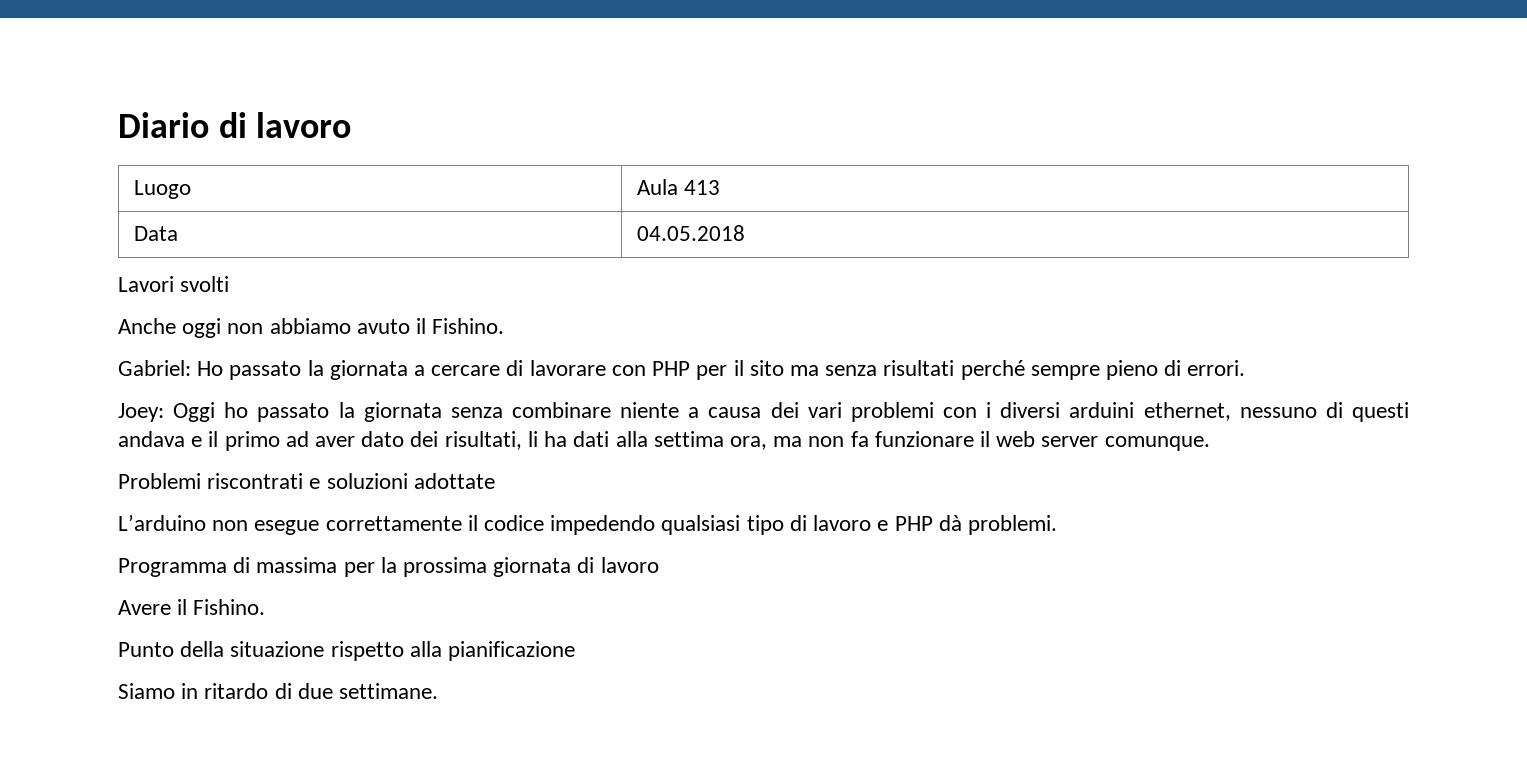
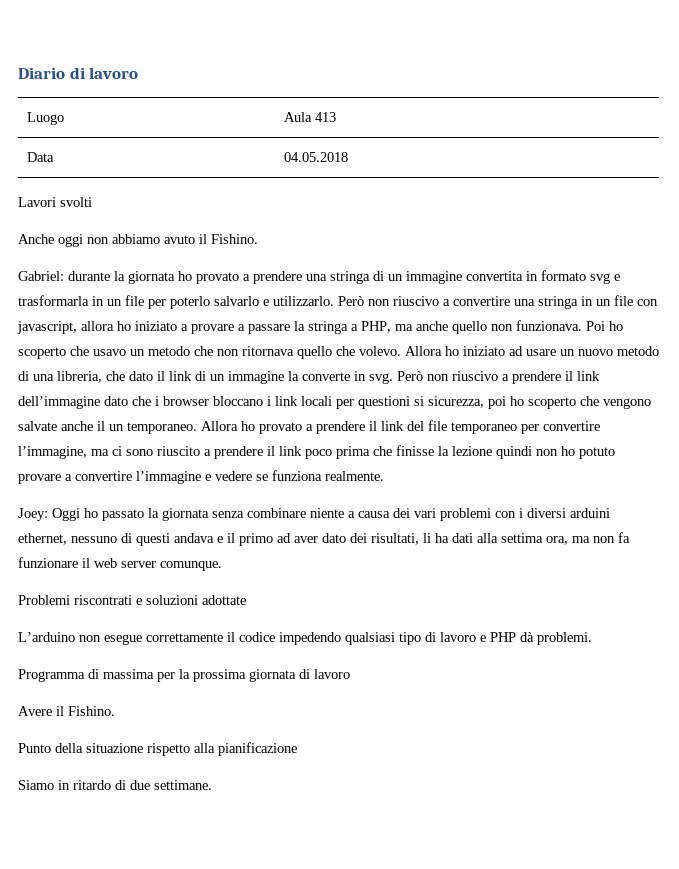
[197,360,1246,380] Ho passato la giornata a cercare di lavorare con PHP per il sito ma senza risultati perché sempre pieno di errori. -> [68,270,620,284] [18,295,658,309] [17,320,623,334] [18,346,659,359] [18,371,600,384] [18,396,651,409] [18,420,600,434] [18,445,615,459] [18,470,384,484] durante la giornata ho provato a prendere una stringa di un immagine convertita in formato svg e trasformarla in un file per poterlo salvarlo e utilizzarlo. Però non riuscivo a convertire una stringa in un file con javascript, allora ho iniziato a provare a passare la stringa a PHP, ma anche quello non funzionava. Poi ho scoperto che usavo un metodo che non ritornava quello che volevo. Allora ho iniziato ad usare un nuovo metodo di una libreria, che dato il link di un immagine la converte in svg. Però non riuscivo a prendere il link dell’immagine dato che i browser bloccano i link locali per questioni si sicurezza, poi ho scoperto che vengono salvate anche il un temporaneo. Allora ho provato a prendere il link del file temporaneo per convertire l’immagine, ma ci sono riuscito a prendere il link poco prima che finisse la lezione quindi non ho potuto provare a convertire l’immagine e vedere se funziona realmente.

